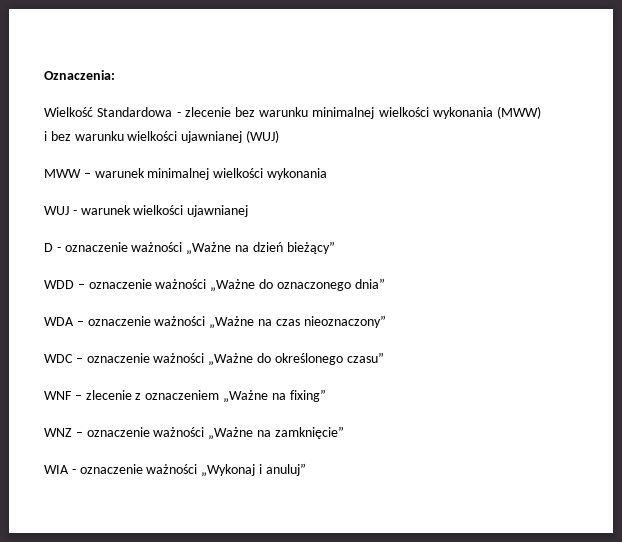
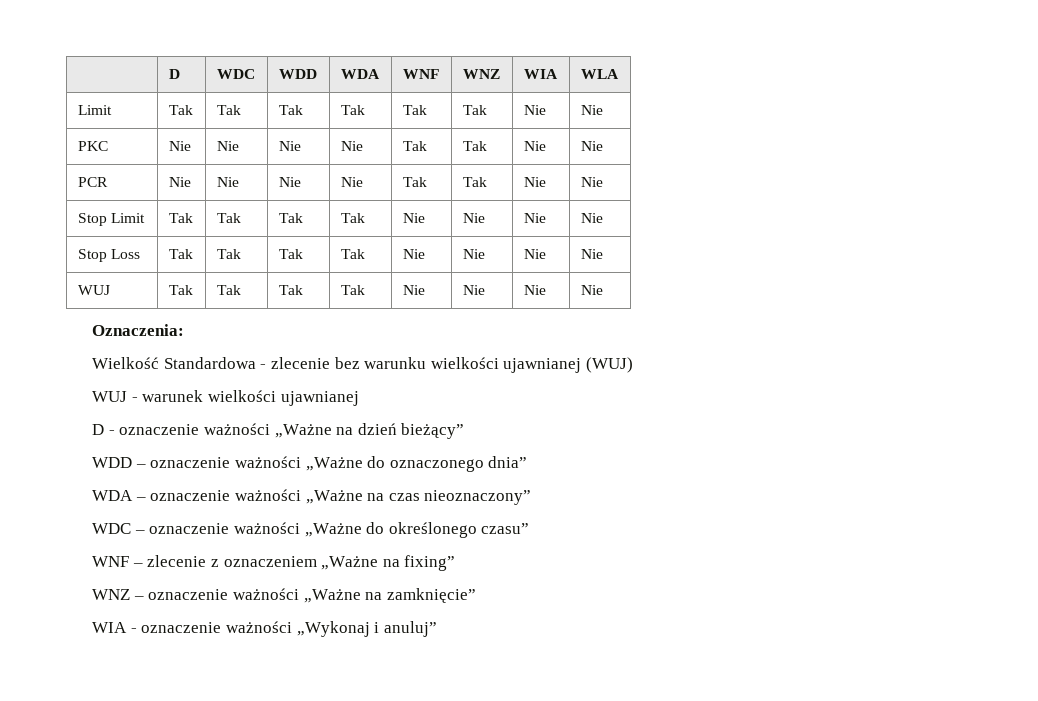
(44, 75) none -> [168,69,180,79] [216,69,255,79] [278,69,317,79] [340,69,380,79] [402,69,439,79] [462,69,500,79] [523,69,558,79] [580,69,619,79] [77,105,112,115] [168,105,193,115] [216,105,241,115] [278,105,303,115] [340,105,365,115] [402,105,427,115] [462,105,487,115] [523,105,546,115] [580,105,603,115] [77,141,108,151] [168,141,191,151] [216,141,239,151] [278,141,301,151] [340,141,363,151] [402,141,427,151] [462,141,487,151] [523,141,546,151] [580,141,603,151] [77,177,108,187] [168,177,191,187] [216,177,239,187] [278,177,301,187] [340,177,363,187] [402,177,427,187] [462,177,487,187] [523,177,546,187] [580,177,603,187] [77,213,145,226] [168,213,193,223] [216,213,241,223] [278,213,303,223] [340,213,365,223] [402,213,425,223] [462,213,485,223] [523,213,546,223] [580,213,603,223] [77,249,140,262] [168,249,193,259] [216,249,241,259] [278,249,303,259] [340,249,365,259] [402,249,425,259] [462,249,485,259] [523,249,546,259] [580,249,603,259] [77,285,110,295] [168,285,193,295] [216,285,241,295] [278,285,303,295] [340,285,365,295] [402,285,425,295] [462,285,485,295] [523,285,546,295] [580,285,603,295] | D | WDC | WDD | WDA | WNF | WNZ | WIA | WLA // Limit | Tak | Tak | Tak | Tak | Tak | Tak | Nie | Nie // PKC | Nie | Nie | Nie | Nie | Tak | Tak | Nie | Nie // PCR | Nie | Nie | Nie | Nie | Tak | Tak | Nie | Nie // Stop Limit | Tak | Tak | Tak | Tak | Nie | Nie | Nie | Nie // Stop Loss | Tak | Tak | Tak | Tak | Nie | Nie | Nie | Nie // WUJ | Tak | Tak | Tak | Tak | Nie | Nie | Nie | Nie //
[312,106,541,119] [44,130,279,143] [44,168,327,180] minimalnej wielkości wykonania (MWW) i bez warunku wielkości ujawnianej (WUJ) // MWW – warunek minimalnej wielkości wykonania -> [430,357,633,373] wielkości ujawnianej (WUJ)

